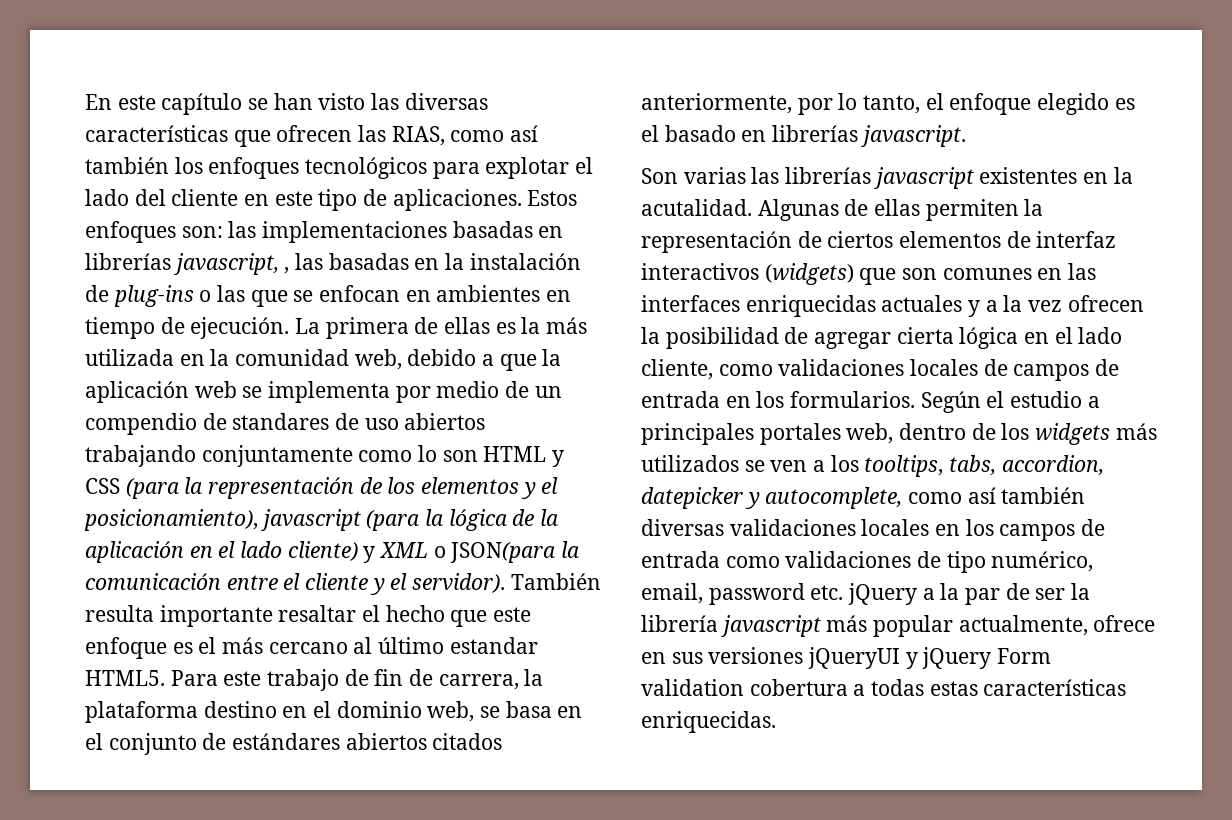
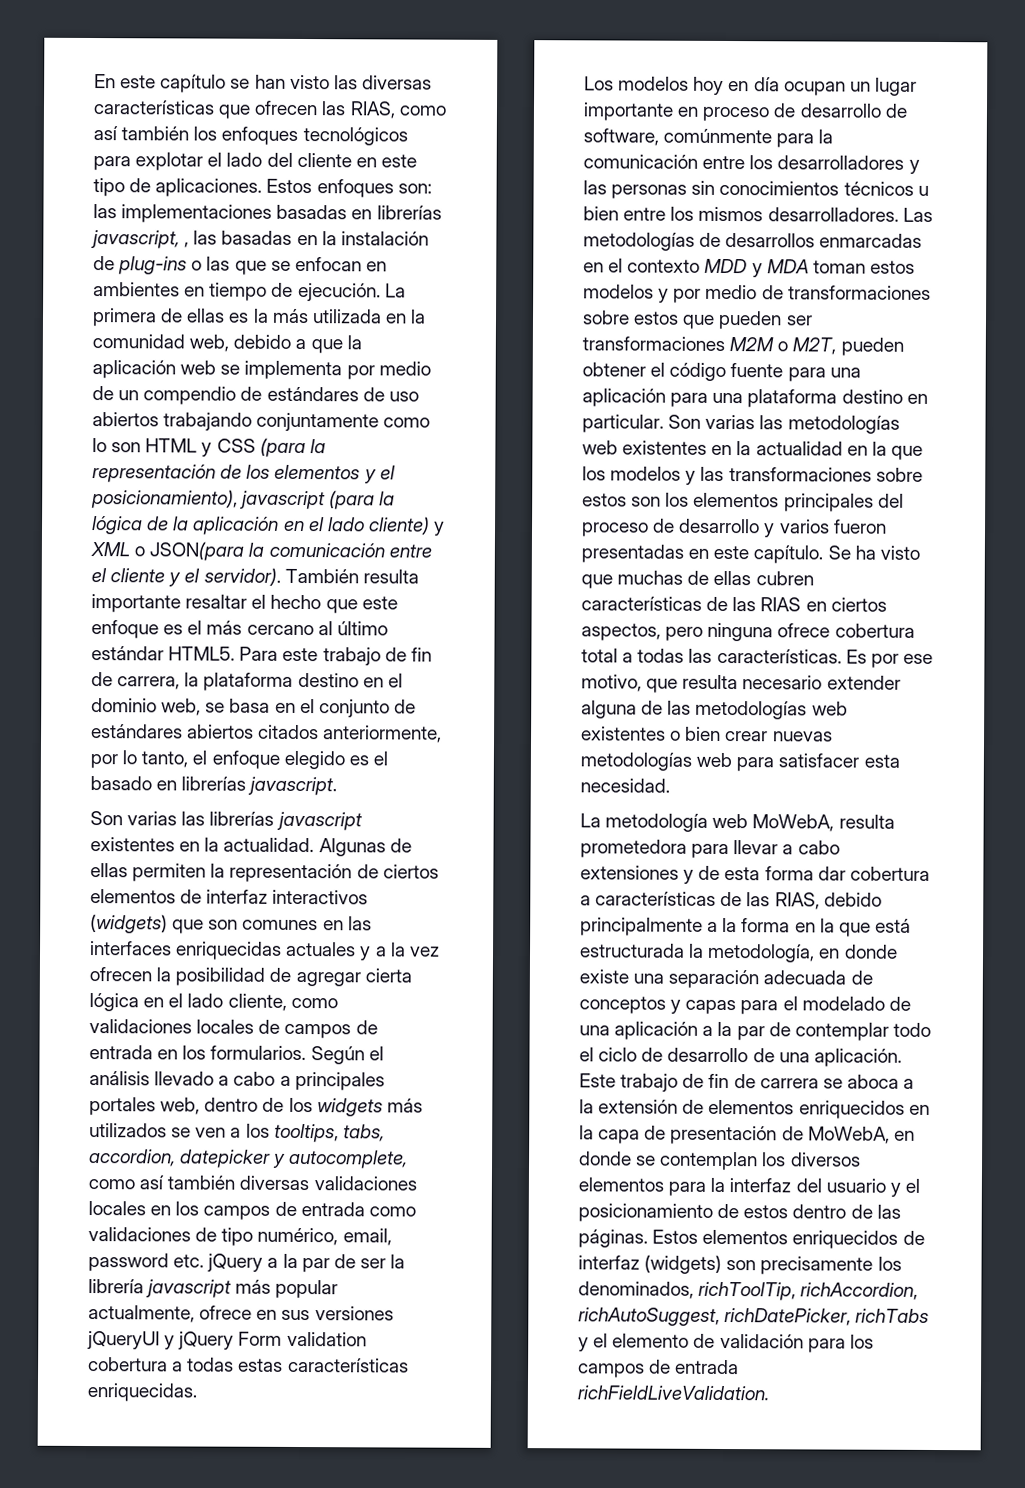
[232,413,330,430] standares -> [266,386,359,402] estándares
[449,637,538,654] estandar -> [91,646,164,661] estándar
[641,199,752,216] acutalidad. -> [223,837,315,853] actualidad.
[1010,391,1083,408] estudio -> [89,1071,276,1086] análisis llevado a cabo
(776, 722) none -> [584,76,917,96] [583,102,908,122] [583,128,834,148] [583,154,920,174] [583,180,929,199] [583,206,933,222] [583,232,923,251] [583,258,915,278] [583,284,931,303] [582,310,813,330] [582,336,904,356] [582,362,861,382] [582,388,928,408] [582,414,900,434] [582,440,923,460] [582,466,923,485] [582,492,904,512] [581,518,887,538] [581,544,920,564] [581,570,814,589] [581,596,887,612] [581,622,915,642] [581,648,933,668] [581,674,901,693] [581,700,848,720] [581,726,833,742] [580,752,900,772] [580,778,670,793] [580,813,895,832] [580,839,840,859] [580,865,930,884] [580,891,882,910] [580,917,911,937] [579,943,898,963] [579,969,873,989] [579,996,911,1015] [579,1021,931,1041] [579,1047,902,1067] [579,1073,915,1092] [579,1099,930,1119] [579,1125,915,1145] [579,1151,861,1171] [578,1177,920,1197] [578,1203,901,1222] [578,1229,925,1249] [578,1254,902,1275] [578,1281,919,1301] [578,1307,930,1326] [578,1333,874,1353] [578,1359,740,1378] [577,1385,769,1401] // Los modelos hoy en día ocupan un lugar importante en proceso de desarrollo de software, comúnmente para la comunicación entre los desarrolladores y las personas sin conocimientos técnicos u bien entre los mismos desarrolladores. Las metodologías de desarrollos enmarcadas en el contexto MDD y MDA toman estos modelos y por medio de transformaciones sobre estos que pueden ser transformaciones M2M o M2T, pueden obtener el código fuente para una aplicación para una plataforma destino en particular. Son varias las metodologías web existentes en la actualidad en la que los modelos y las transformaciones sobre estos son los elementos principales del proceso de desarrollo y varios fueron presentadas en este capítulo. Se ha visto que muchas de ellas cubren características de las RIAS en ciertos aspectos, pero ninguna ofrece cobertura total a todas las características. Es por ese motivo, que resulta necesario extender alguna de las metodologías web existentes o bien crear nuevas metodologías web para satisfacer esta necesidad. // La metodología web MoWebA, resulta prometedora para llevar a cabo extensiones y de esta forma dar cobertura a características de las RIAS, debido principalmente a la forma en la que está estructurada la metodología, en donde existe una separación adecuada de conceptos y capas para el modelado de una aplicación a la par de contemplar todo el ciclo de desarrollo de una aplicación. Este trabajo de fin de carrera se aboca a la extensión de elementos enriquecidos en la capa de presentación de MoWebA, en donde se contemplan los diversos elementos para la interfaz del usuario y el posicionamiento de estos dentro de las páginas. Estos elementos enriquecidos de interfaz (widgets) son precisamente los denominados, richToolTip, richAccordion, richAutoSuggest, richDatePicker, richTabs y el elemento de validación para los campos de entrada richFieldLiveValidation.

